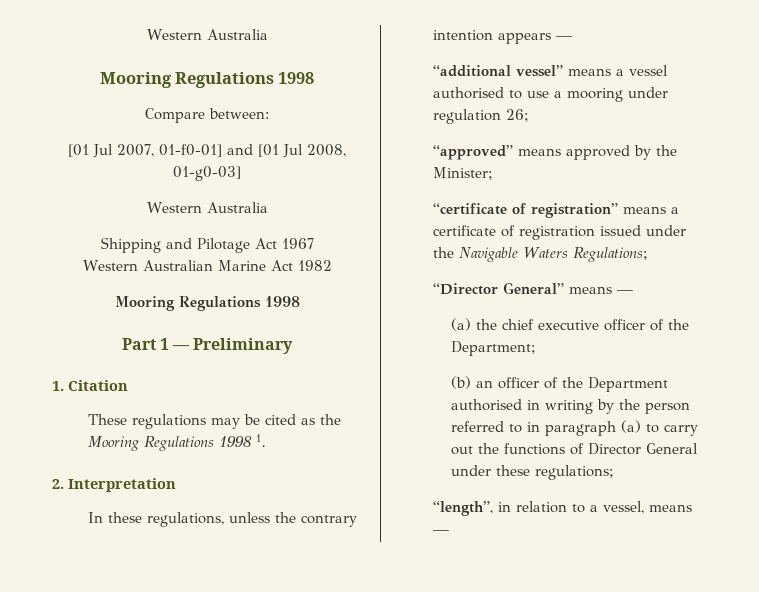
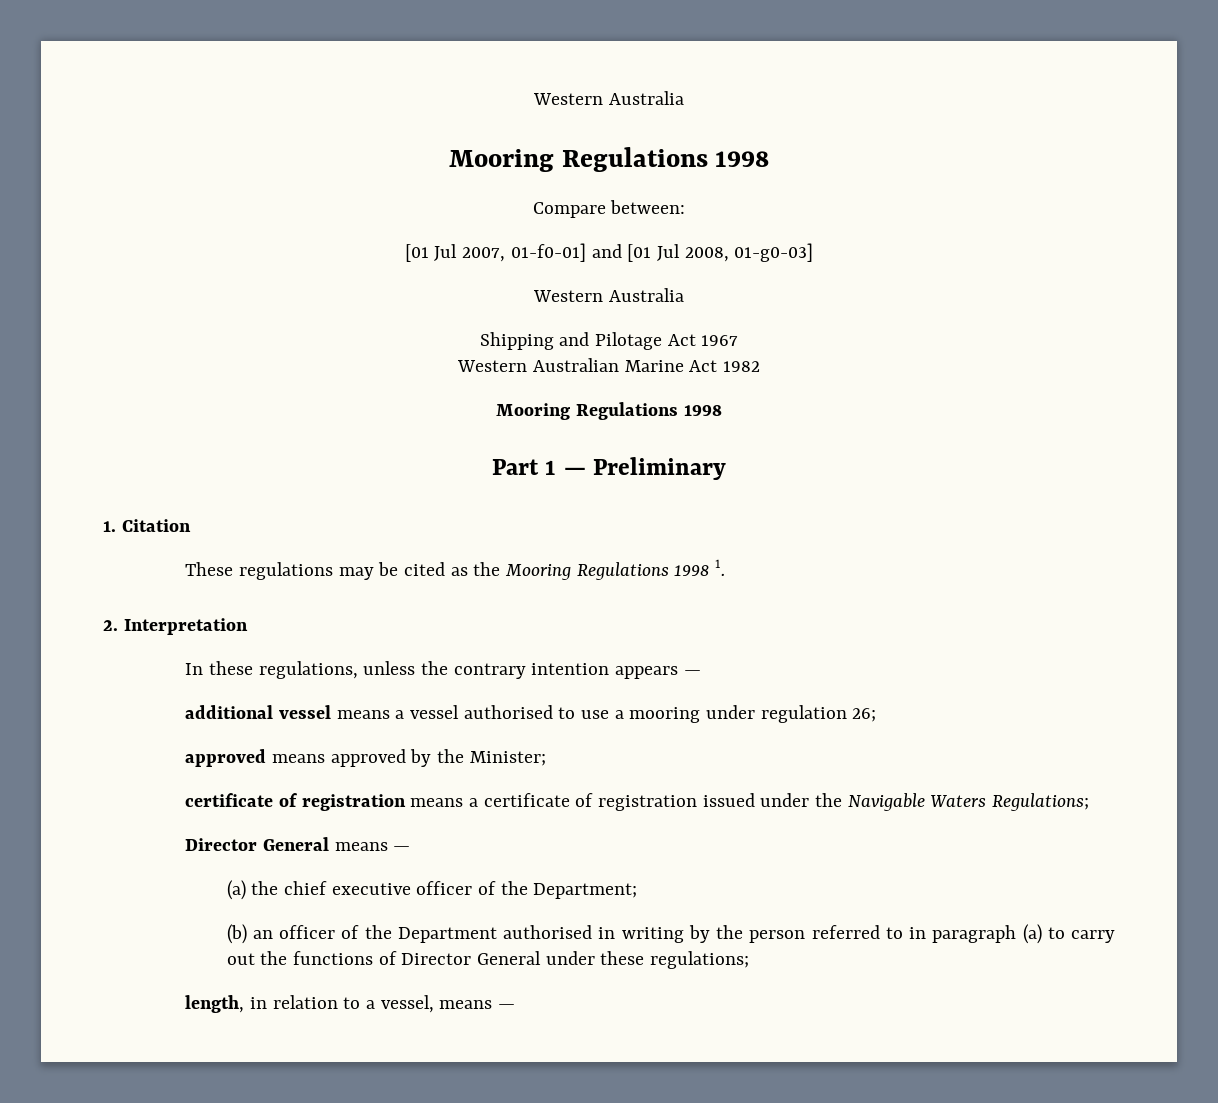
[433,65,564,77] “additional vessel” -> [185,705,332,719] additional vessel
[433,145,514,160] “approved” -> [185,749,267,767] approved
[433,203,619,218] “certificate of registration” -> [185,793,406,811] certificate of registration
[433,282,565,295] “Director General” -> [185,837,330,851] Director General
[433,501,494,516] “length”, -> [185,995,245,1013] length,

